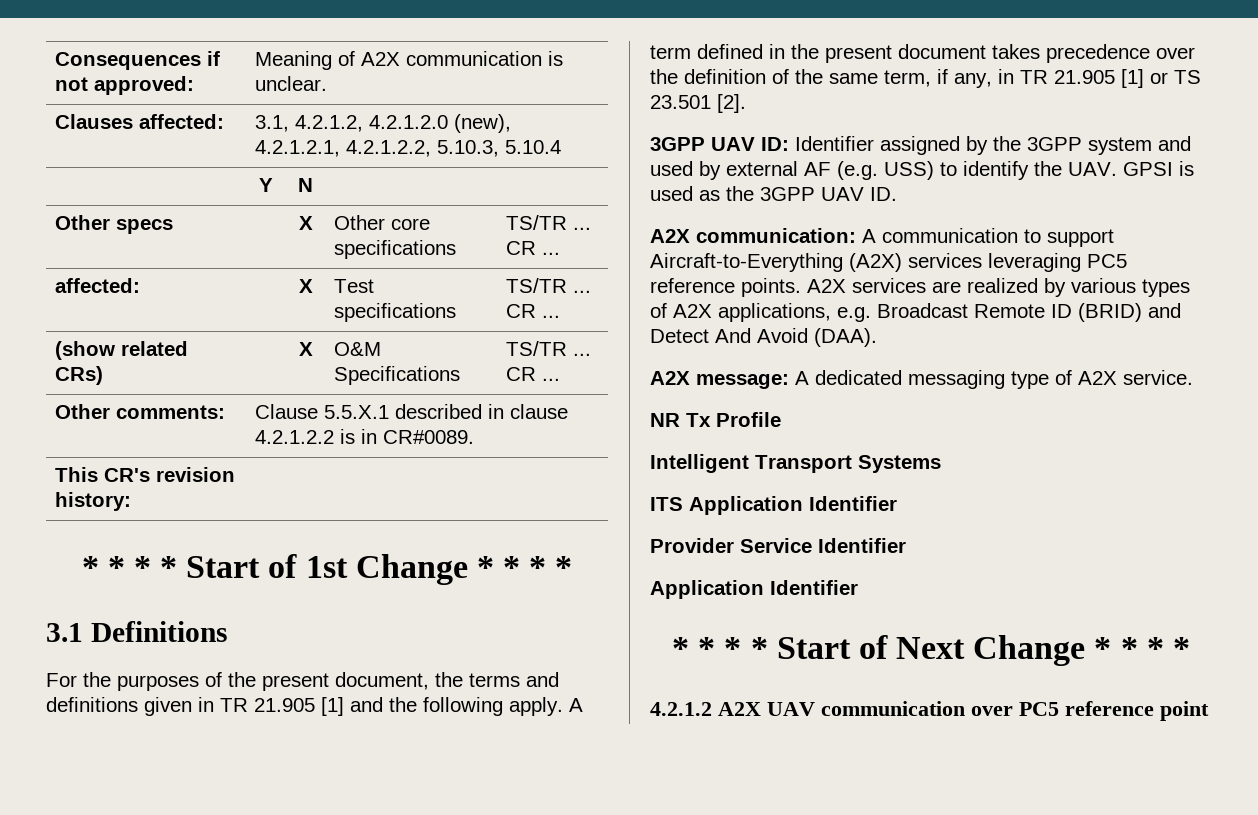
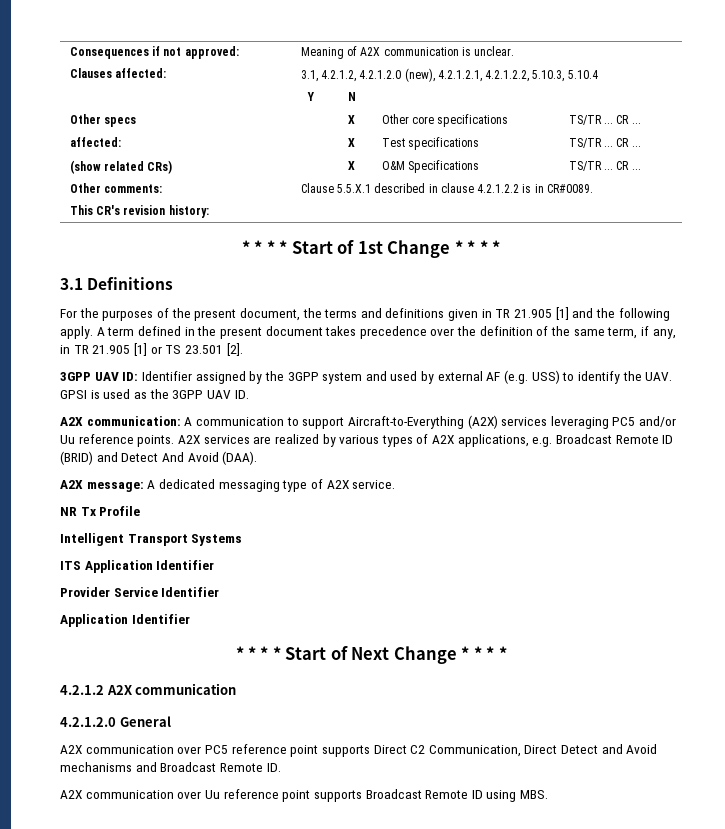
(1127, 261) none -> [639,416,677,427] [60,435,75,444] and/or Uu
[767,702,815,716] UAV -> [135,683,237,695] [60,716,171,727] [60,745,82,754] communication // 4.2.1.2.0 General // A2X
(1209, 711) none -> [321,744,658,757] [60,762,281,772] [60,789,549,802] supports Direct C2 Communication, Direct Detect and Avoid mechanisms and Broadcast Remote ID. // A2X communication over Uu reference point supports Broadcast Remote ID using MBS.

